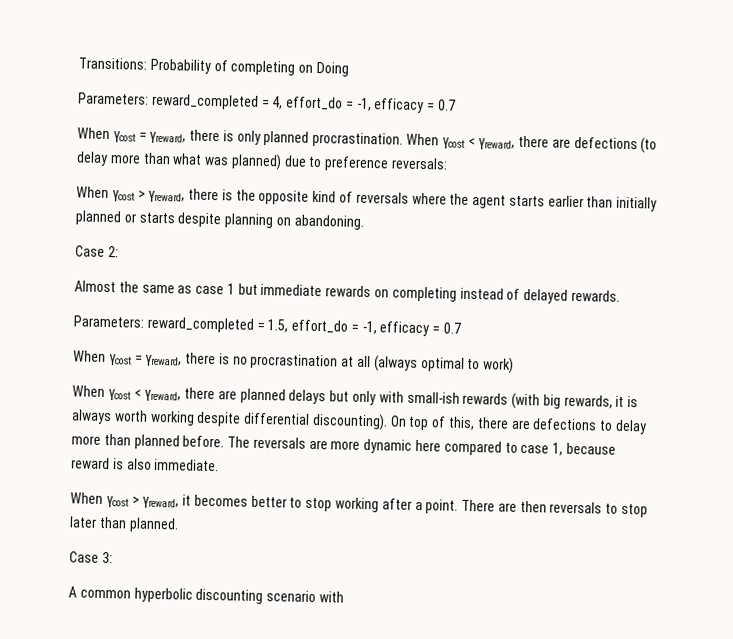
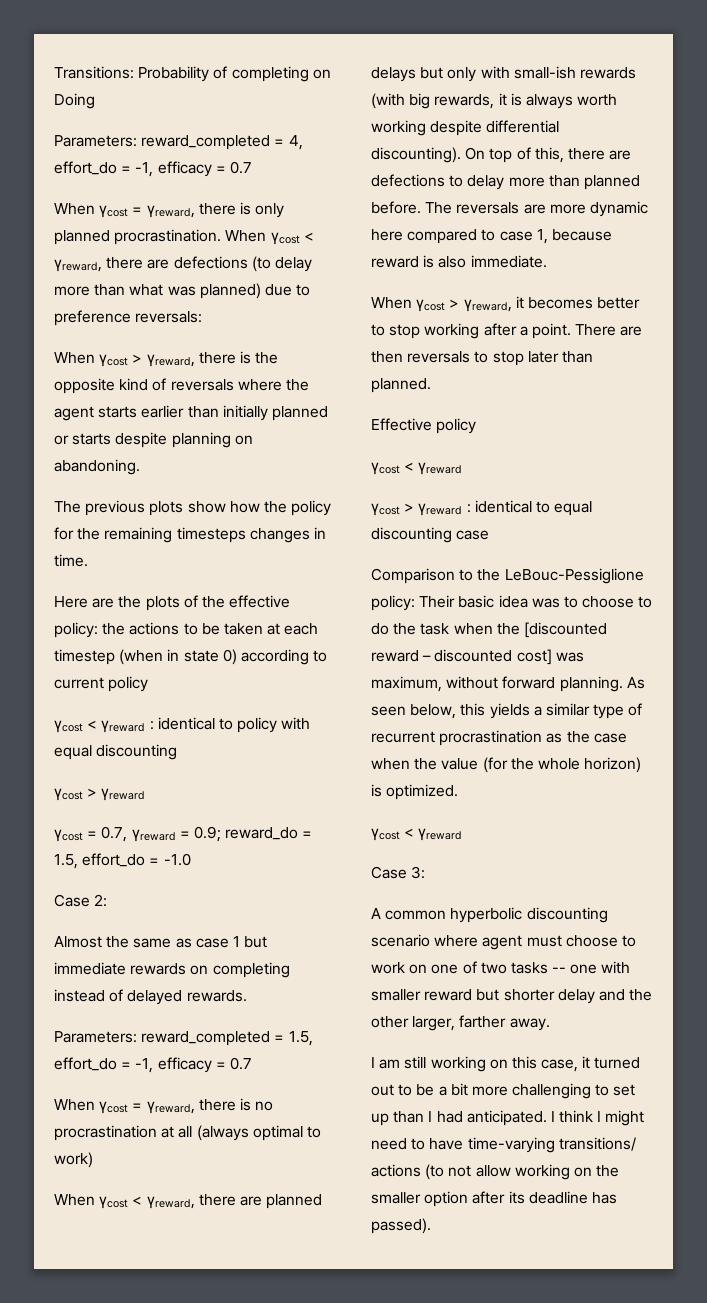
(364, 222) none -> [54,500,332,516] [54,527,326,543] [54,554,88,567] [54,595,291,611] [54,622,319,638] [54,649,328,665] [54,676,149,692] [54,717,311,733] [54,744,178,760] [54,788,146,801] [54,826,313,842] [54,853,191,869] // The previous plots show how the policy for the remaining timesteps changes in time. // Here are the plots of the effective policy: the actions to be taken at each timestep (when in state 0) according to current policy // γcost < γreward : identical to policy with equal discounting // γcost > γreward // γcost = 0.7, γreward = 0.9; reward_do = 1.5, effort_do = -1.0
(179, 525) none -> [371,418,477,434] [371,462,463,475] [371,500,593,516] [371,527,490,543] [371,568,644,584] [371,595,653,611] [371,622,607,638] [371,649,584,665] [371,676,645,692] [371,703,643,719] [371,730,627,746] [371,757,642,773] [371,784,459,800] [371,828,463,841] // Effective policy // γcost < γreward // γcost > γreward : identical to equal discounting case // Comparison to the LeBouc-Pessiglione policy: Their basic idea was to choose to do the task when the [discounted reward – discounted cost] was maximum, without forward planning. As seen below, this yields a similar type of recurrent procrastination as the case when the value (for the whole horizon) is optimized. // γcost < γreward
[318,591,344,603] with -> [434,935,636,950] [371,961,631,974] [371,989,653,1004] [371,1015,550,1031] [371,1056,641,1072] [371,1083,636,1099] [371,1110,645,1126] [371,1137,636,1153] [371,1164,620,1180] [371,1191,617,1207] [371,1218,431,1234] where agent must choose to work on one of two tasks -- one with smaller reward but shorter delay and the other larger, farther away. // I am still working on this case, it turned out to be a bit more challenging to set up than I had anticipated. I think I might need to have time-varying transitions/ actions (to not allow working on the smaller option after its deadline has passed).

